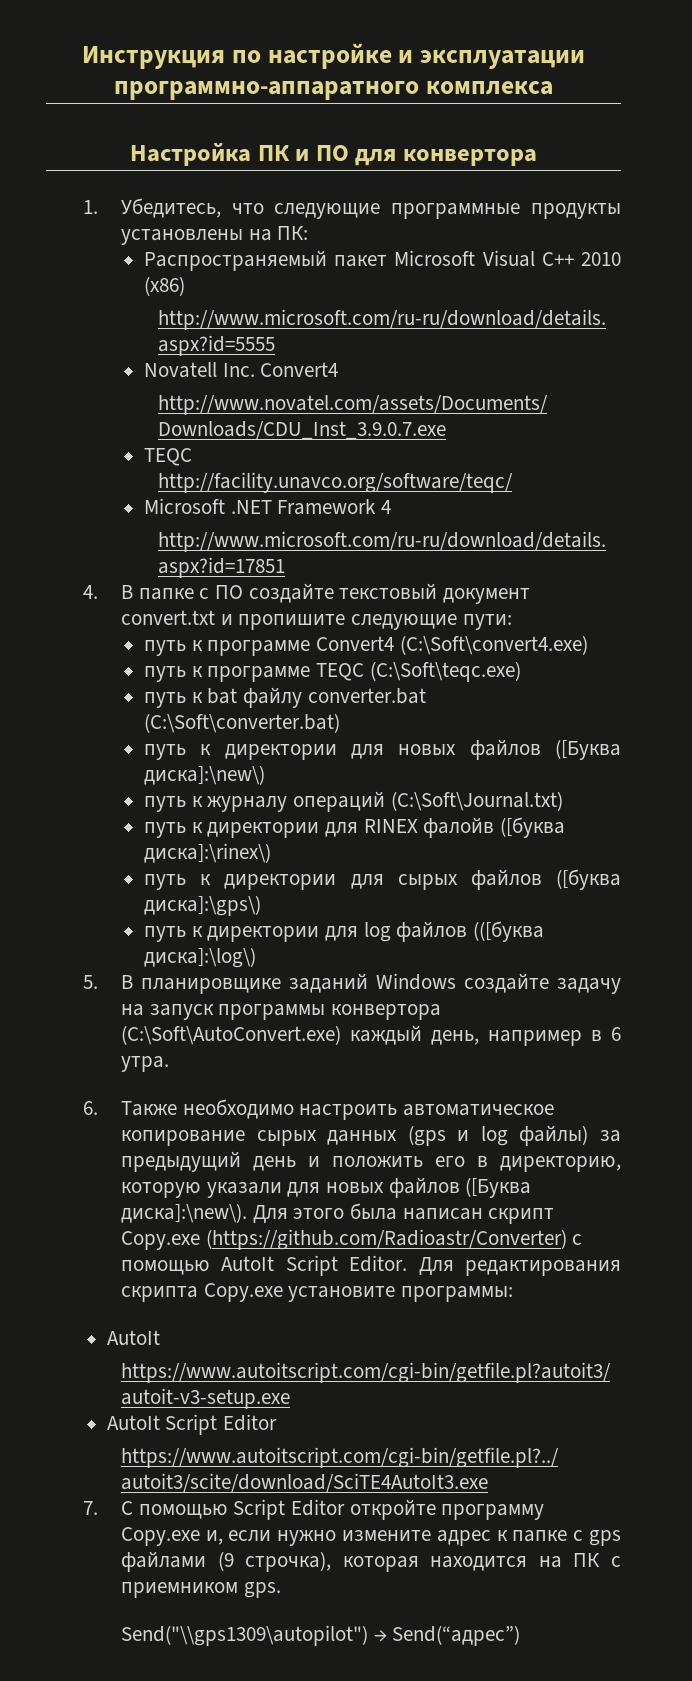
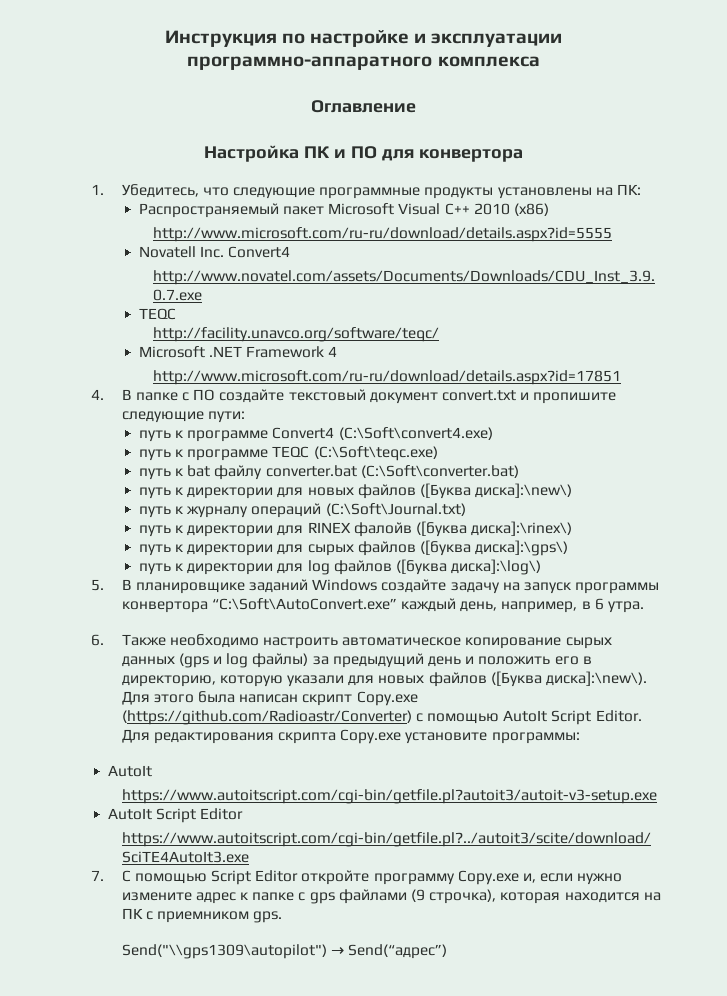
(553, 88) none -> [311,100,416,113] // Оглавление
[473,921,545,942] (([буква -> [395,559,447,575] ([буква
[120,1025,341,1045] (C:\Soft\AutoConvert.exe) -> [211,598,397,610] “C:\Soft\AutoConvert.exe”
[487,1030,582,1046] например -> [501,601,578,613] например,

